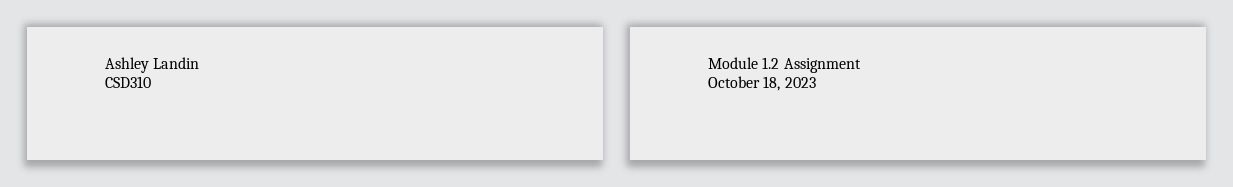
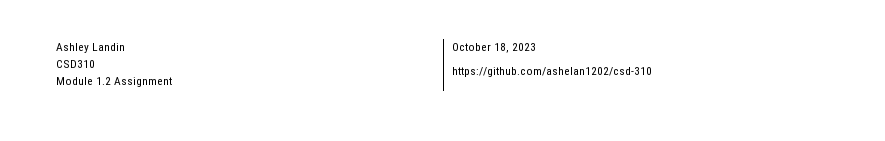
(816, 82) none -> [452,67,652,77] // https://github.com/ashelan1202/csd-310

